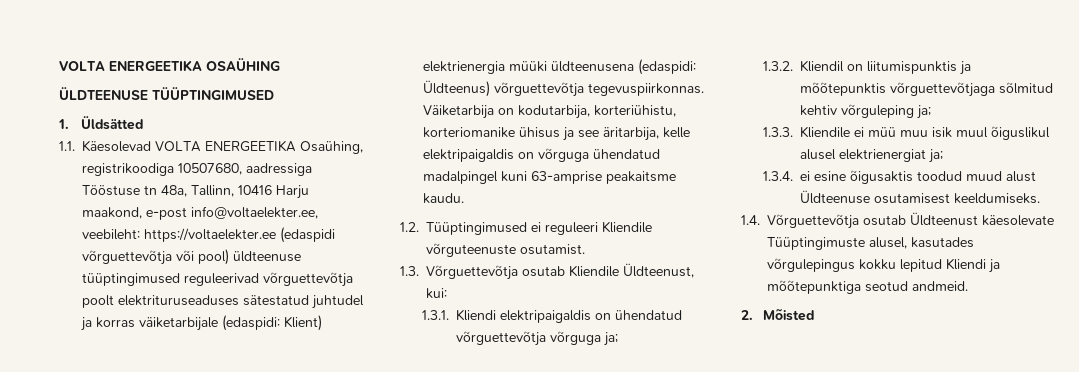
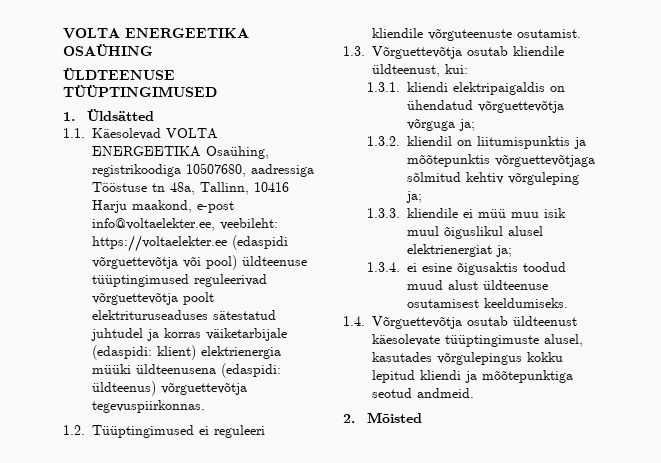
[284,315,322,331] Klient) -> [157,345,196,360] klient)
[423,80,490,97] Üldteenus) -> [92,381,156,396] üldteenus)
[423,105,676,119] [423,127,690,141] [423,148,660,162] [423,171,676,184] [423,193,464,204] Väiketarbija on kodutarbija, korteriühistu, korteriomanike ühisus ja see äritarbija, kelle elektripaigaldis on võrguga ühendatud madalpingel kuni 63-amprise peakaitsme kaudu. -> (205, 406) none
[602,221,652,233] Kliendile -> [372,28,423,38] kliendile
[569,263,694,278] Kliendile Üldteenust, -> [513,46,564,56] [372,64,440,77] kliendile üldteenust,
[455,309,496,321] Kliendi -> [407,82,449,92] kliendi
[799,60,844,72] Kliendil -> [407,136,453,146] kliendil
[799,126,850,138] Kliendile -> [407,208,459,218] kliendile
[799,190,870,204] Üldteenuse -> [483,280,549,290] üldteenuse
[910,212,1054,226] [767,237,865,250] Üldteenust käesolevate Tüüptingimuste -> [513,316,577,326] [372,334,539,347] üldteenust käesolevate tüüptingimuste
[946,258,986,270] Kliendi -> [420,370,461,380] kliendi

